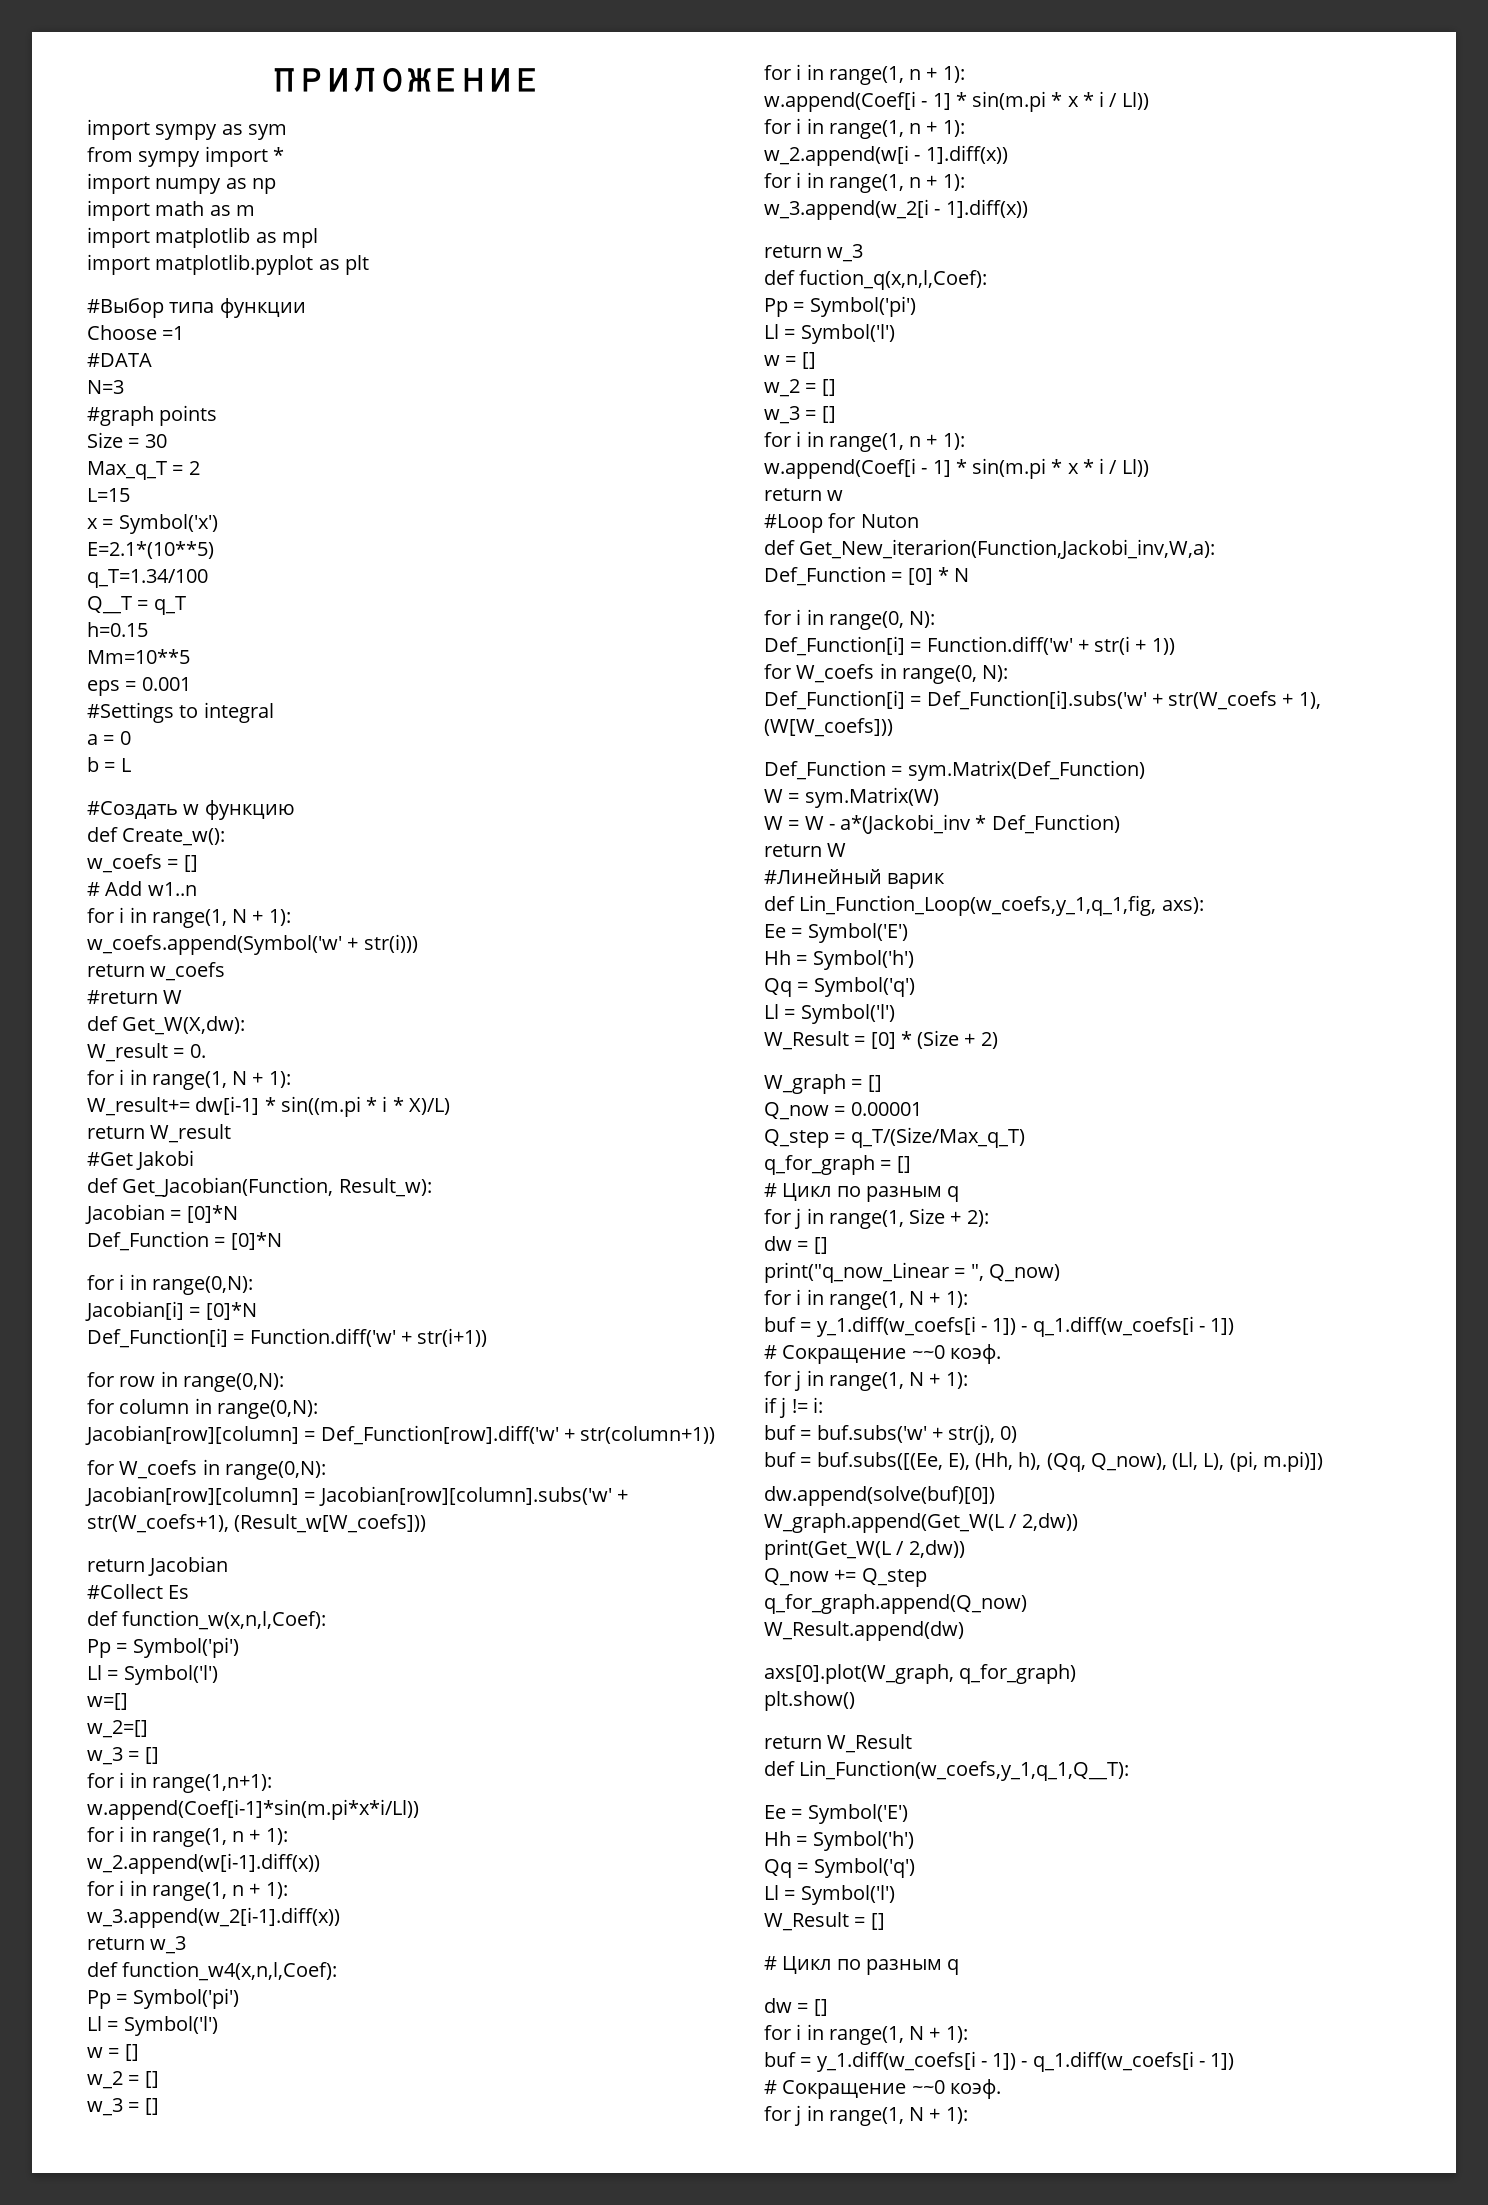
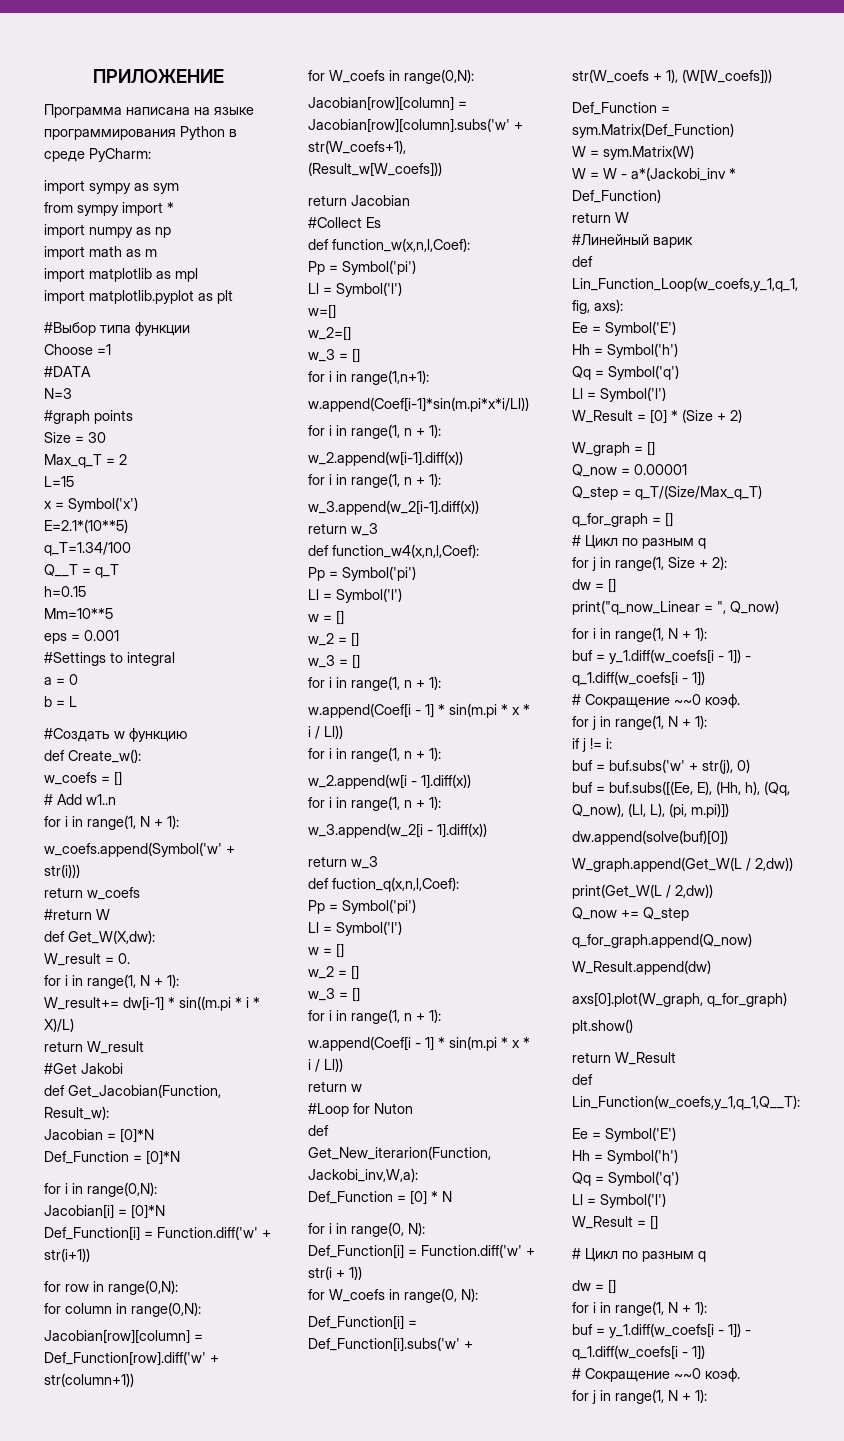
(541, 79) none -> [44,104,254,118] [44,126,237,140] [44,148,151,162] // Программа написана на языке программирования Python в среде PyCharm:

